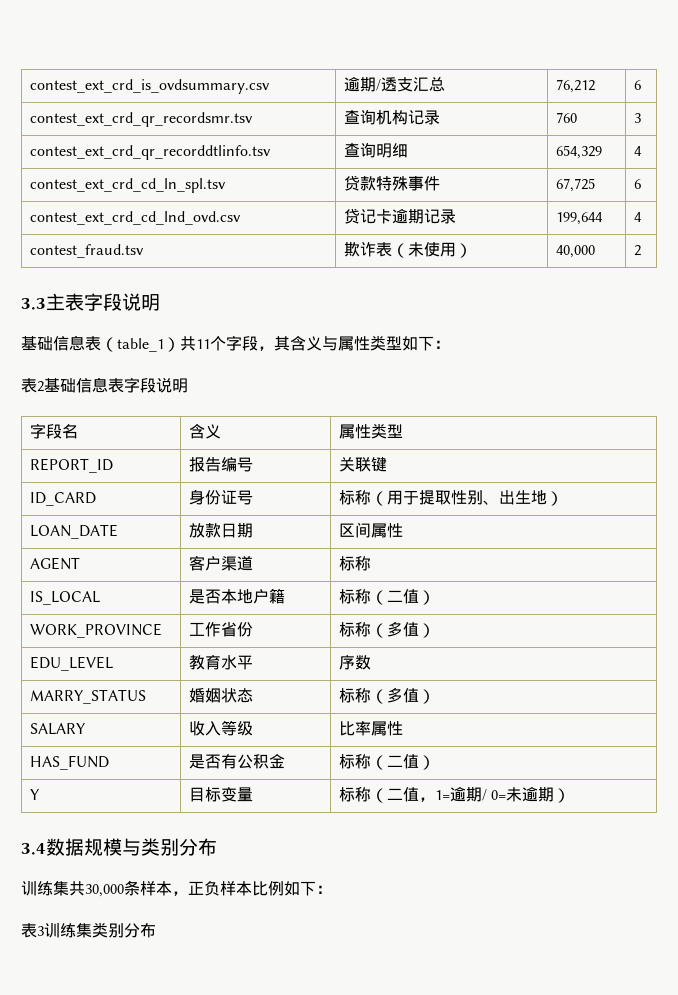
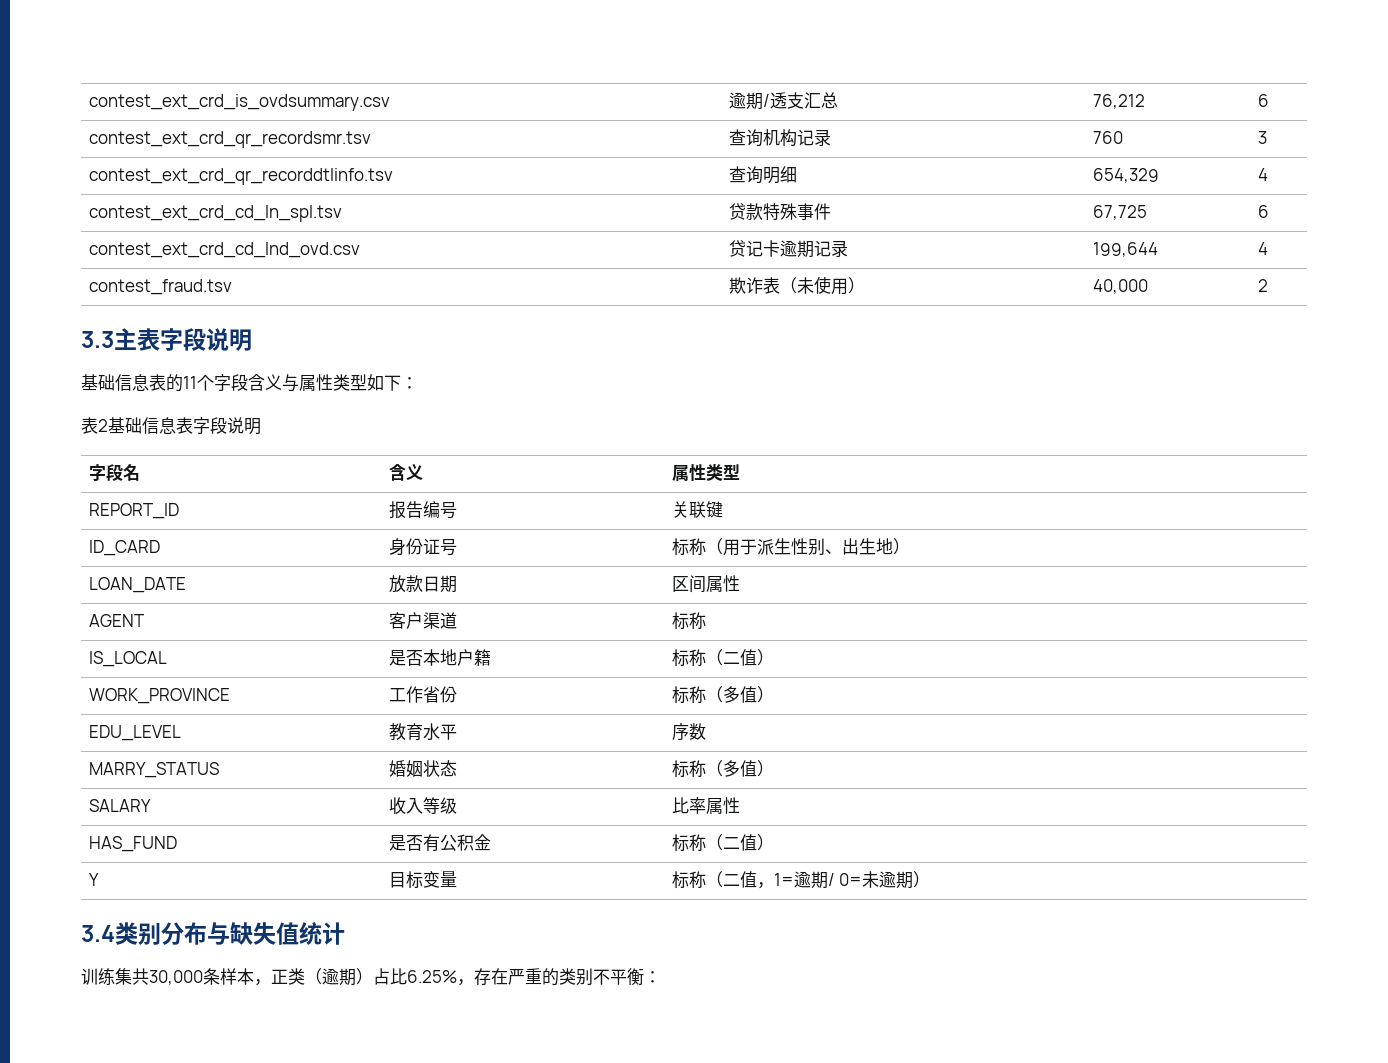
[101,336,196,352] （table_1）共 -> [166,374,183,392] 的
[258,336,290,351] ，其 -> (248, 382) none
[418,490,451,505] 提取 -> [756,538,791,555] 派生
[46,838,217,856] 数据规模与类别分布 -> [115,922,345,945] 类别分布与缺失值统计
[204,881,332,896] [21,922,156,938] 负样本比例如下： // 表3训练集类别分布 -> [288,968,661,986] 类（逾期）占比6.25%，存在严重的类别不平衡：

